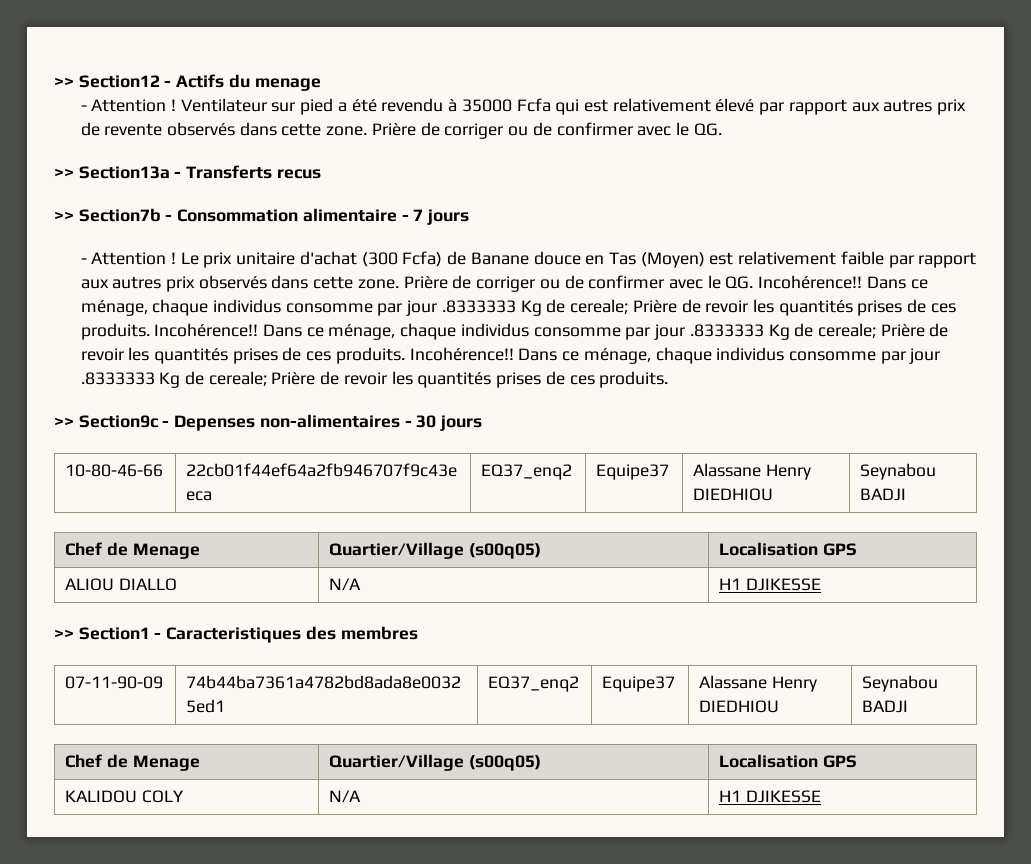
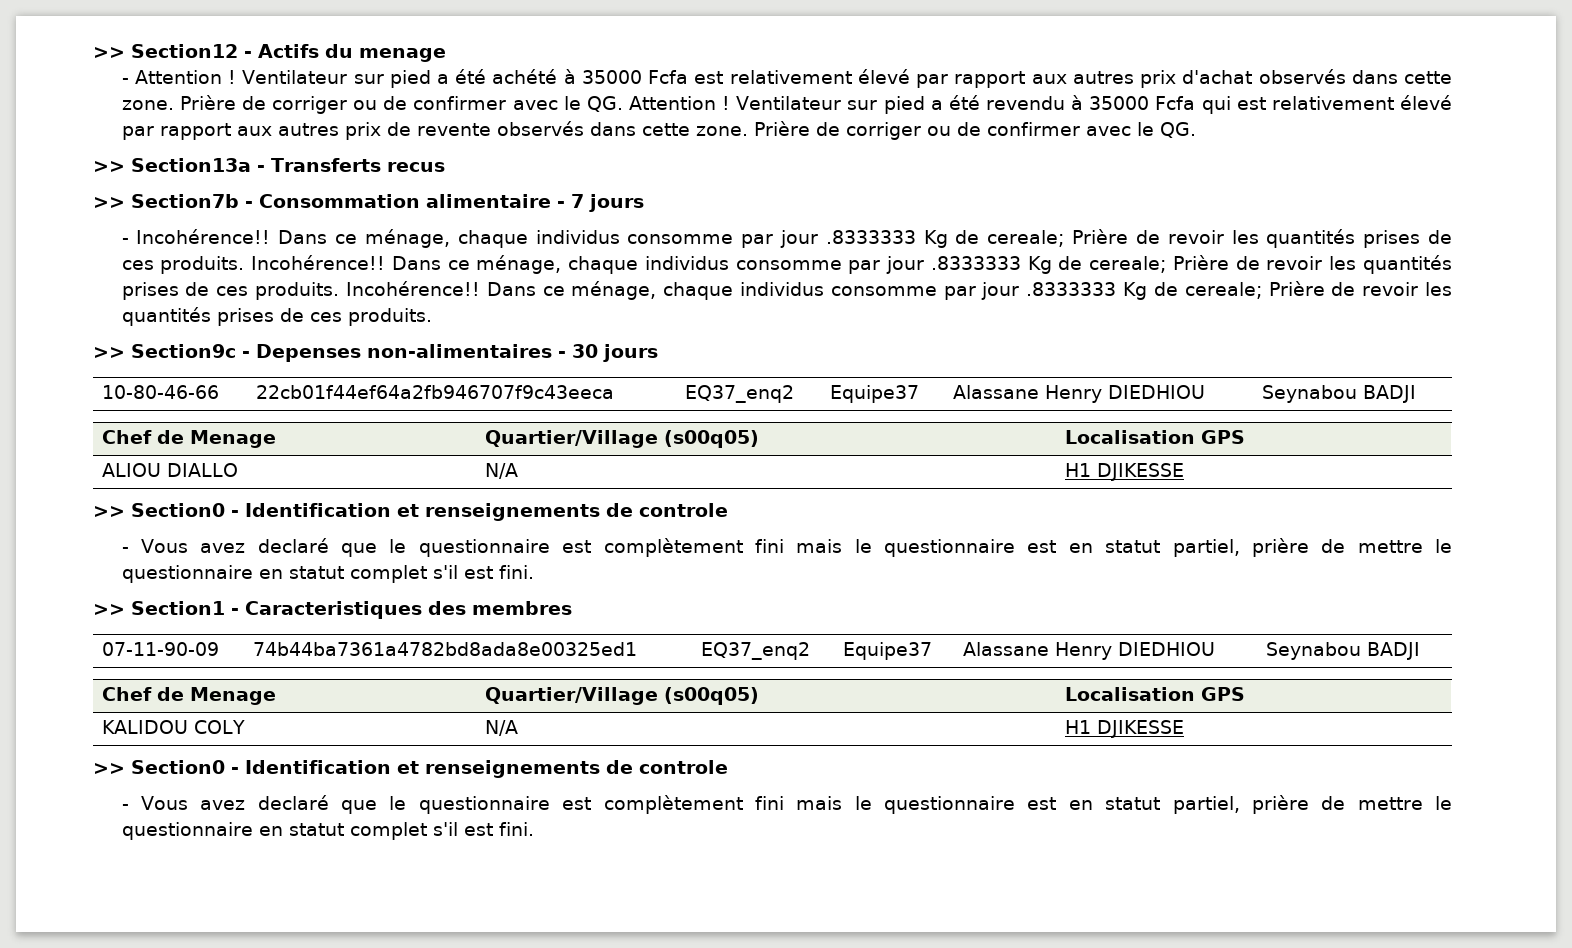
(377, 105) none -> [492,69,1452,88] [121,95,980,114] achété à 35000 Fcfa est relativement élevé par rapport aux autres prix d'achat observés dans cette zone. Prière de corriger ou de confirmer avec le QG. Attention ! Ventilateur sur pied a été
[91,251,977,268] [80,275,754,292] Attention ! Le prix unitaire d'achat (300 Fcfa) de Banane douce en Tas (Moyen) est relativement faible par rapport aux autres prix observés dans cette zone. Prière de corriger ou de confirmer avec le QG. -> (129, 241) none
(822, 584) none -> [93,503,728,521] [121,538,1452,557] [121,565,534,583] // >> Section0 - Identification et renseignements de controle // - Vous avez declaré que le questionnaire est complètement fini mais le questionnaire est en statut partiel, prière de mettre le questionnaire en statut complet s'il est fini.
(822, 796) none -> [93,760,728,778] [121,795,1452,814] [121,822,534,840] // >> Section0 - Identification et renseignements de controle // - Vous avez declaré que le questionnaire est complètement fini mais le questionnaire est en statut partiel, prière de mettre le questionnaire en statut complet s'il est fini.

